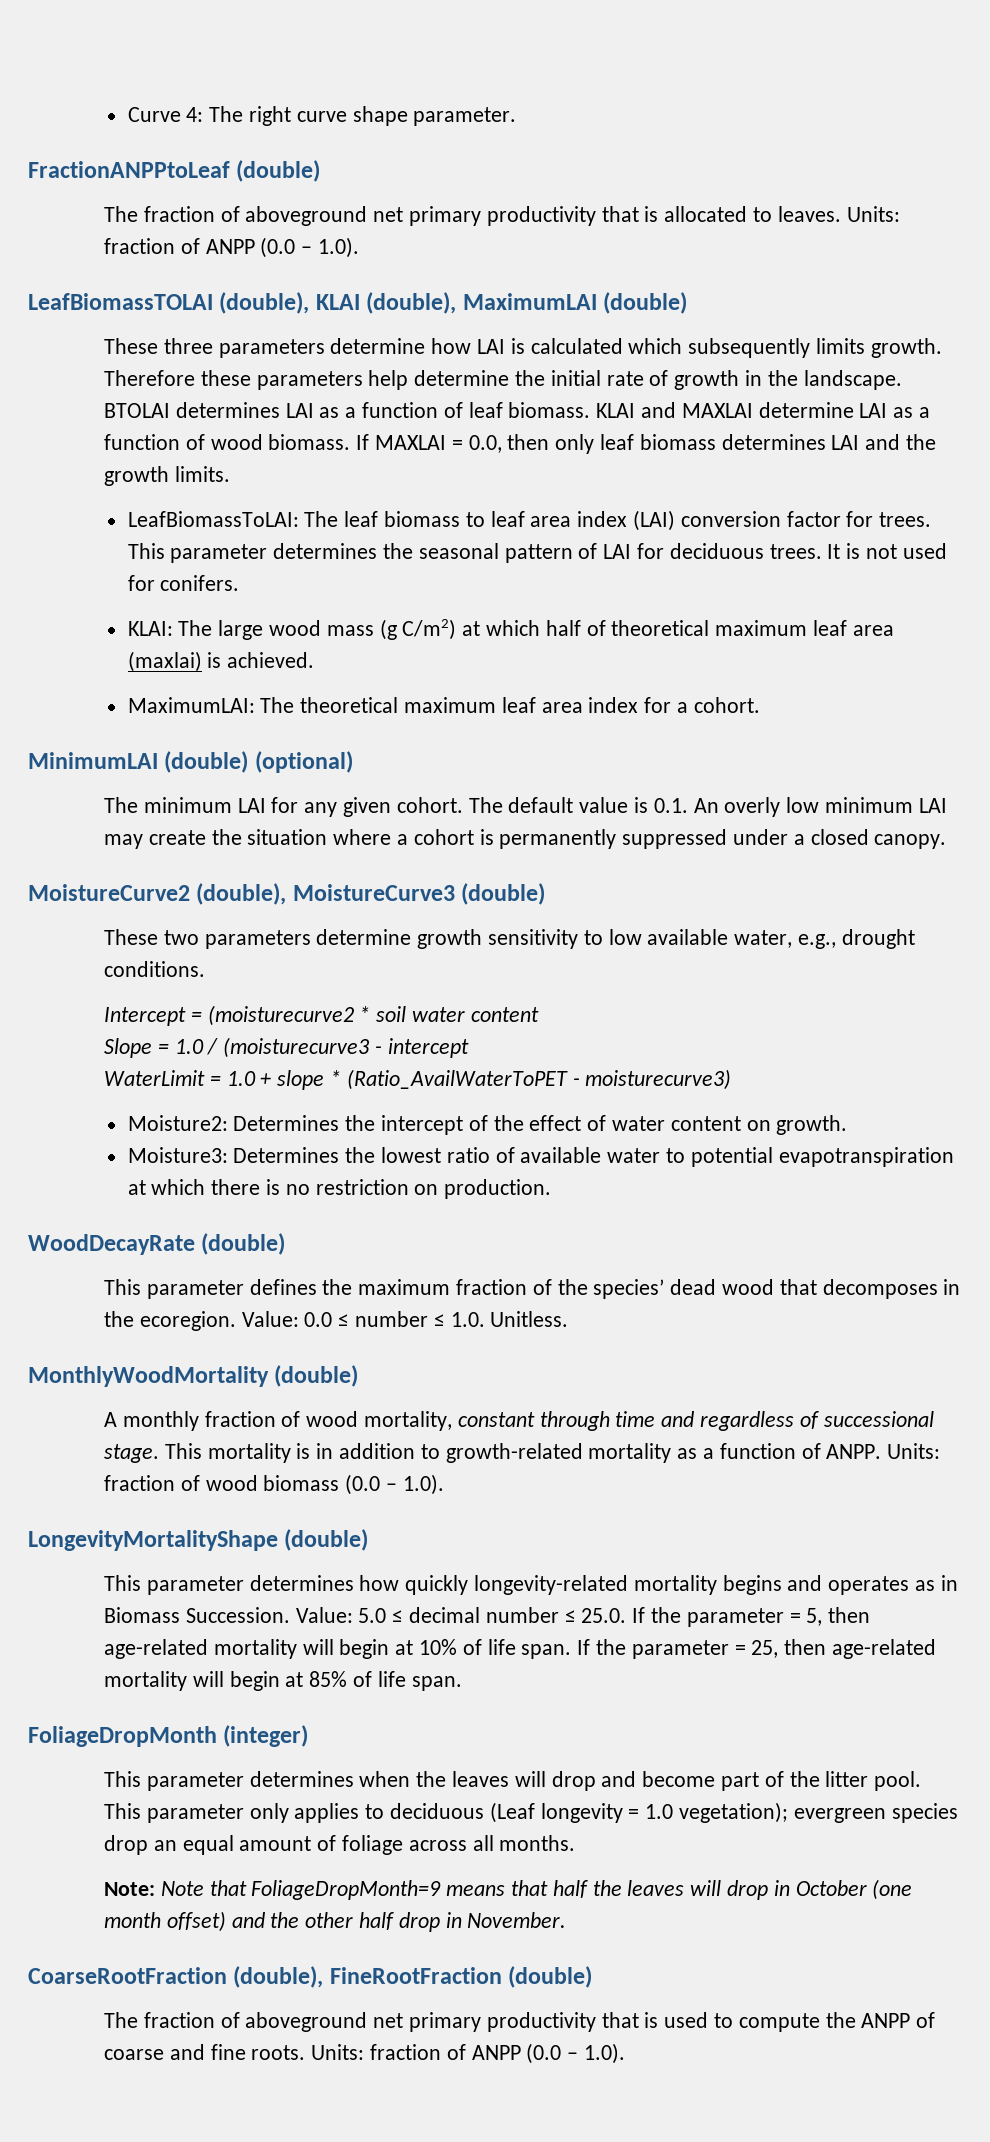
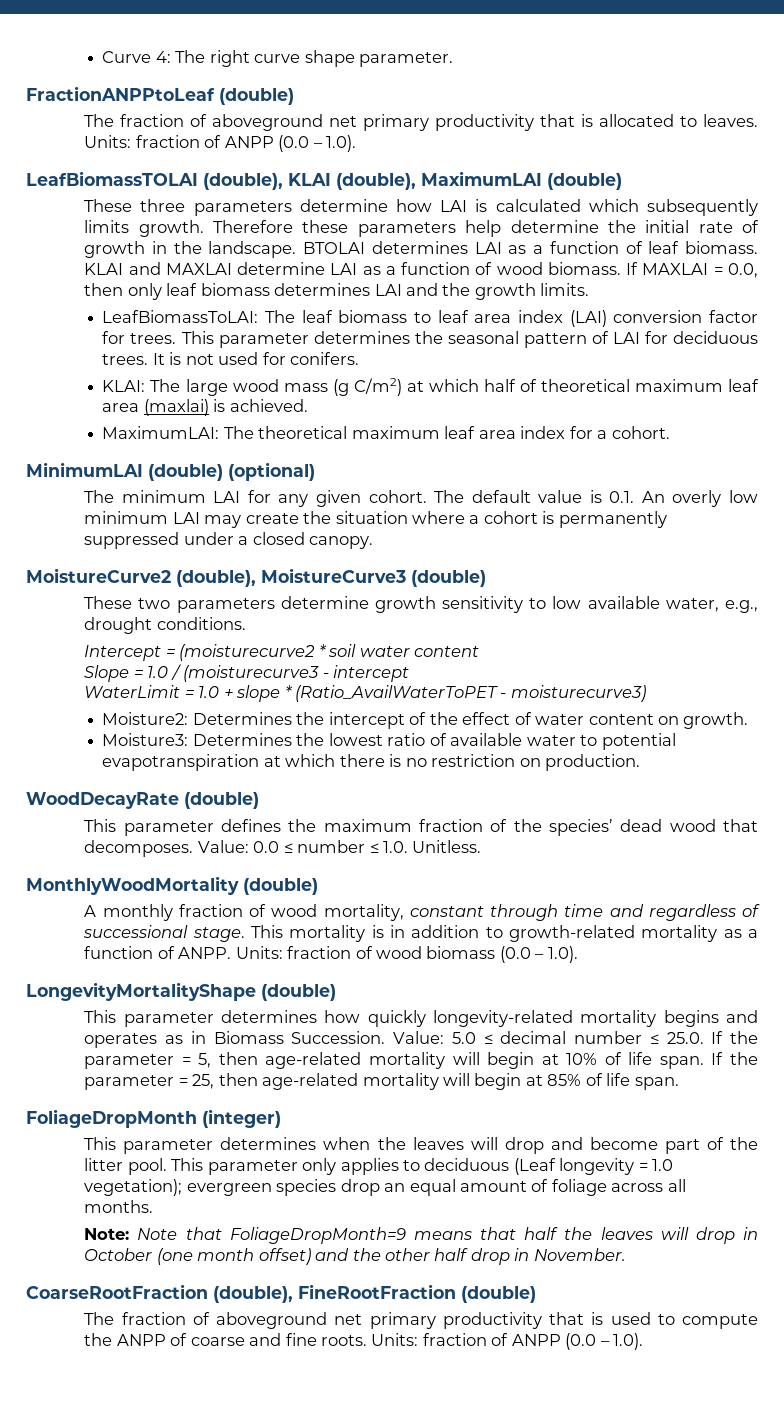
[822,1279,961,1299] [103,1311,236,1331] decomposes in the ecoregion. -> [84,840,194,857] decomposes.

